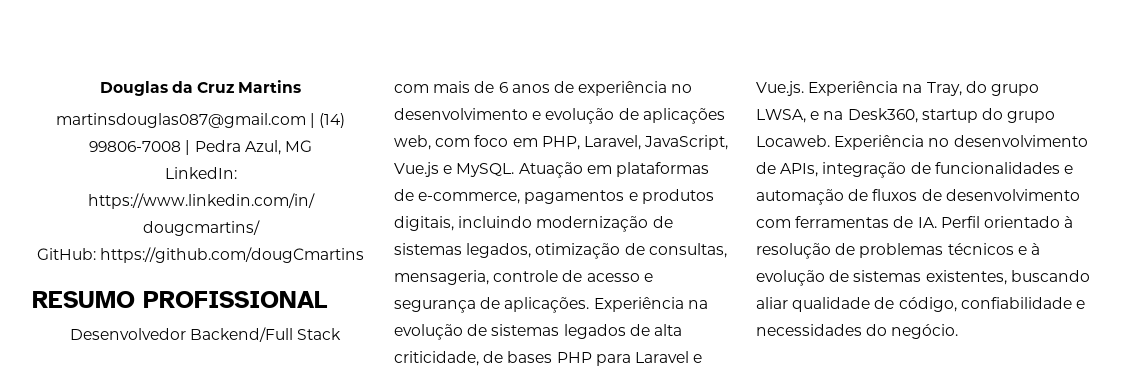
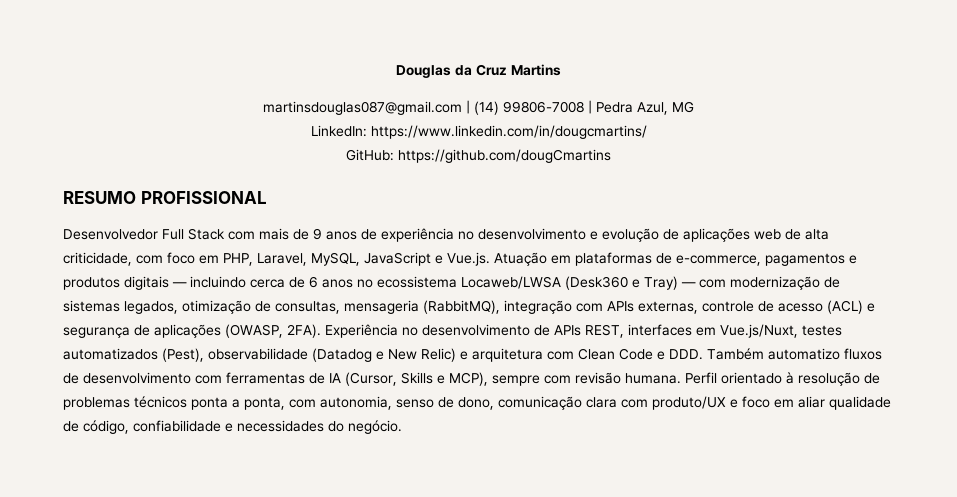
[189,327,293,342] Backend/Full -> [162,229,184,240] Full
[498,82,508,93] 6 -> [313,228,322,240] 9
[394,135,431,150] web, -> [754,229,829,240] [63,252,132,266] web de alta criticidade,
[644,135,729,150] [394,162,515,177] JavaScript, Vue.js e MySQL. -> [311,252,490,266] MySQL, JavaScript e Vue.js.
[394,216,533,231] digitais, incluindo -> [124,276,726,290] digitais — incluindo cerca de 6 anos no ecossistema Locaweb/LWSA (Desk360 e Tray) — com
[394,270,489,285] mensageria, -> [344,300,698,314] mensageria (RabbitMQ), integração com APIs externas,
(640, 277) none -> [827,300,863,314] (ACL)
[504,297,708,313] [394,324,682,340] [394,351,703,366] [756,81,1039,96] [756,108,1056,123] [756,135,1088,150] [756,162,1073,178] [756,189,869,205] aplicações. Experiência na evolução de sistemas legados de alta criticidade, de bases PHP para Laravel e Vue.js. Experiência na Tray, do grupo LWSA, e na Desk360, startup do grupo Locaweb. Experiência no desenvolvimento de APIs, integração de funcionalidades e automação de -> [154,324,842,338] [63,348,840,362] aplicações (OWASP, 2FA). Experiência no desenvolvimento de APIs REST, interfaces em Vue.js/Nuxt, testes automatizados (Pest), observabilidade (Datadog e New Relic) e arquitetura com Clean Code e DDD. Também automatizo
[917,217,937,228] IA. -> [329,372,681,386] IA (Cursor, Skills e MCP), sempre com revisão humana.
[1017,243,1040,255] [756,270,1090,286] e à evolução de sistemas existentes, buscando -> [191,396,794,410] ponta a ponta, com autonomia, senso de dono, comunicação clara com produto/UX e foco em

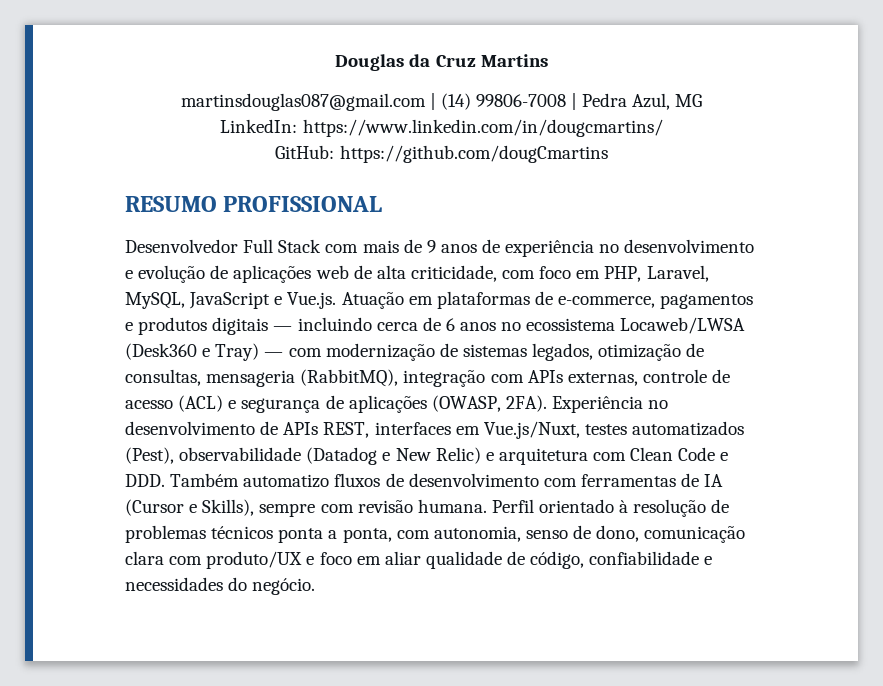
[345,372,488,386] (Cursor, Skills e MCP), -> [125,499,255,516] (Cursor e Skills),

